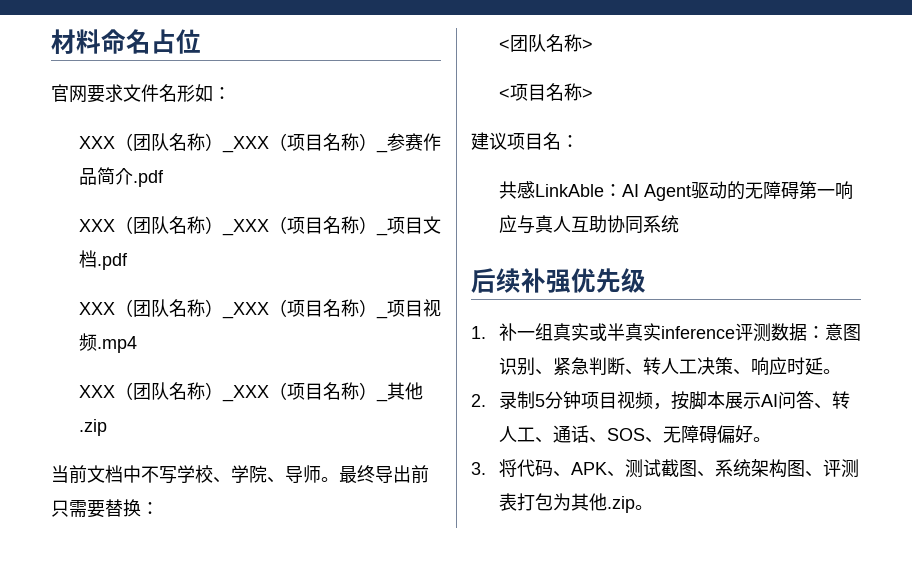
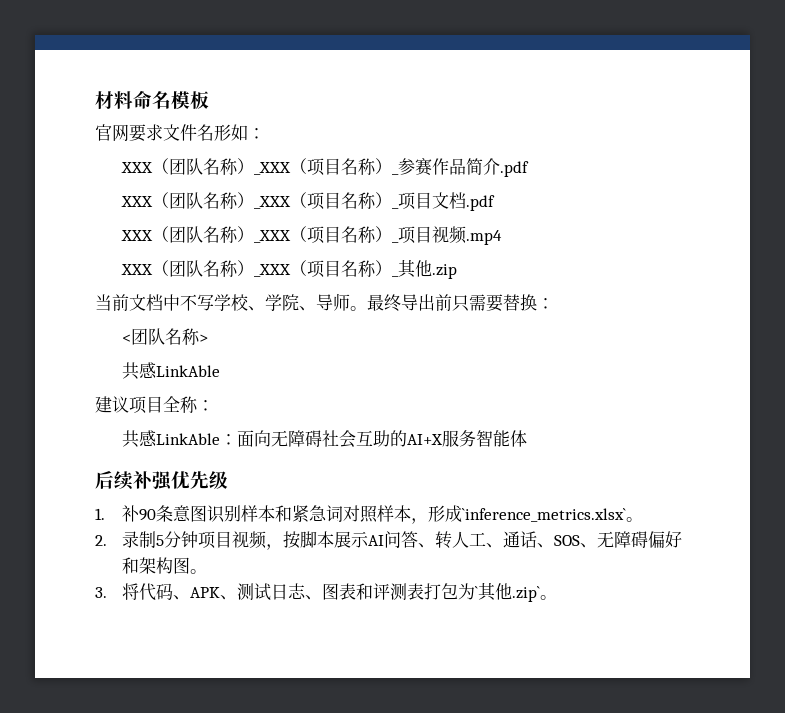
[151,29,201,54] 占位 -> [171,91,209,109] 模板
[498,83,593,101] <项目名称> -> [122,362,221,380] 共感LinkAble
[543,132,561,150] 名 -> [163,396,198,413] 全称
[621,181,853,201] [498,215,679,234] AI Agent驱动的无障碍第一响应与真人互助协同系统 -> [237,430,528,448] 面向无障碍社会互助的AI+X服务智能体
[516,323,861,342] [498,357,823,376] 一组真实或半真实inference评测数据：意图识别、紧急判断、转人工决策、响应时延 -> [139,505,627,524] 90条意图识别样本和紧急词对照样本，形成`inference_metrics.xlsx`
(753, 434) none -> [122,557,191,574] 和架构图
[660,459,859,478] [498,493,635,513] 截图、系统架构图、评测表打包为其他.zip -> [271,582,541,602] 日志、图表和评测表打包为`其他.zip`

